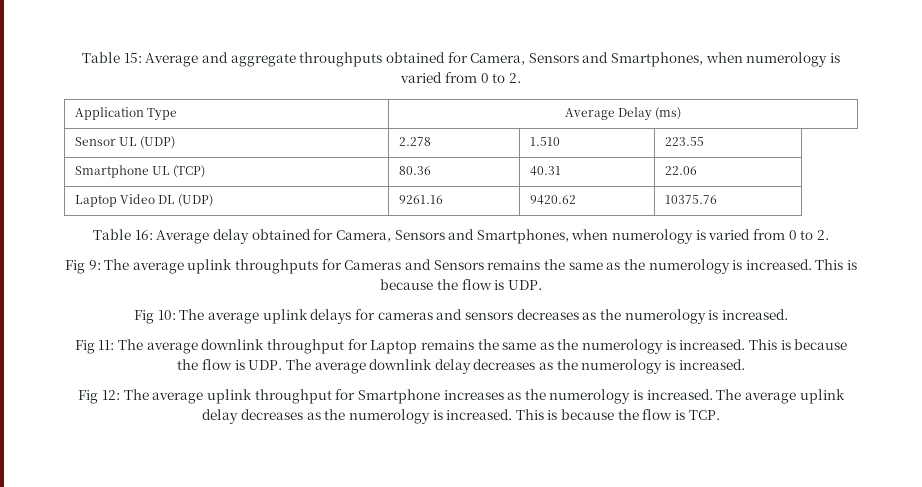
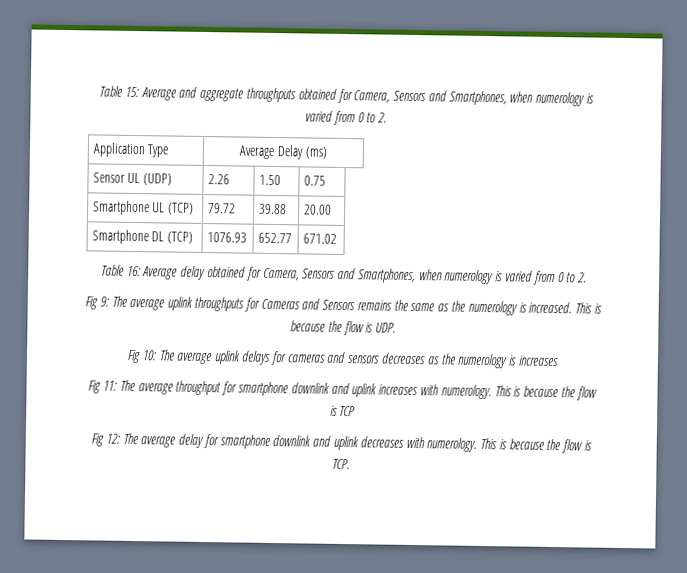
[398,137,431,146] [529,137,560,146] [664,137,704,146] 2.278 | 1.510 | 223.55 -> [207,174,230,185] [258,174,281,186] [303,175,326,186] 2.26 | 1.50 | 0.75
[398,166,431,175] [529,166,561,176] [664,166,697,175] [74,194,214,207] [398,195,443,204] [529,195,576,205] [664,195,717,204] 80.36 | 40.31 | 22.06 // Laptop Video DL (UDP) | 9261.16 | 9420.62 | 10375.76 -> [207,203,236,214] [258,203,287,215] [303,204,332,215] [91,229,194,245] [206,232,247,243] [257,232,292,244] [302,233,337,244] 79.72 | 39.88 | 20.00 // Smartphone DL (TCP) | 1076.93 | 652.77 | 671.02
[721,309,788,320] increased. -> [517,354,559,367] increases
[201,339,848,354] [177,359,745,374] [78,389,845,404] [202,409,513,424] downlink throughput for Laptop remains the same as the numerology is increased. This is because the flow is UDP. The average downlink delay decreases as the numerology is increased. // Fig 12: The average uplink throughput for Smartphone increases as the numerology is increased. The average uplink delay decreases as the numerology is increased. -> [175,380,597,401] [329,404,356,417] [90,432,478,452] throughput for smartphone downlink and uplink increases with numerology. This is because the flow is TCP // Fig 12: The average delay for smartphone downlink and uplink decreases with numerology.

